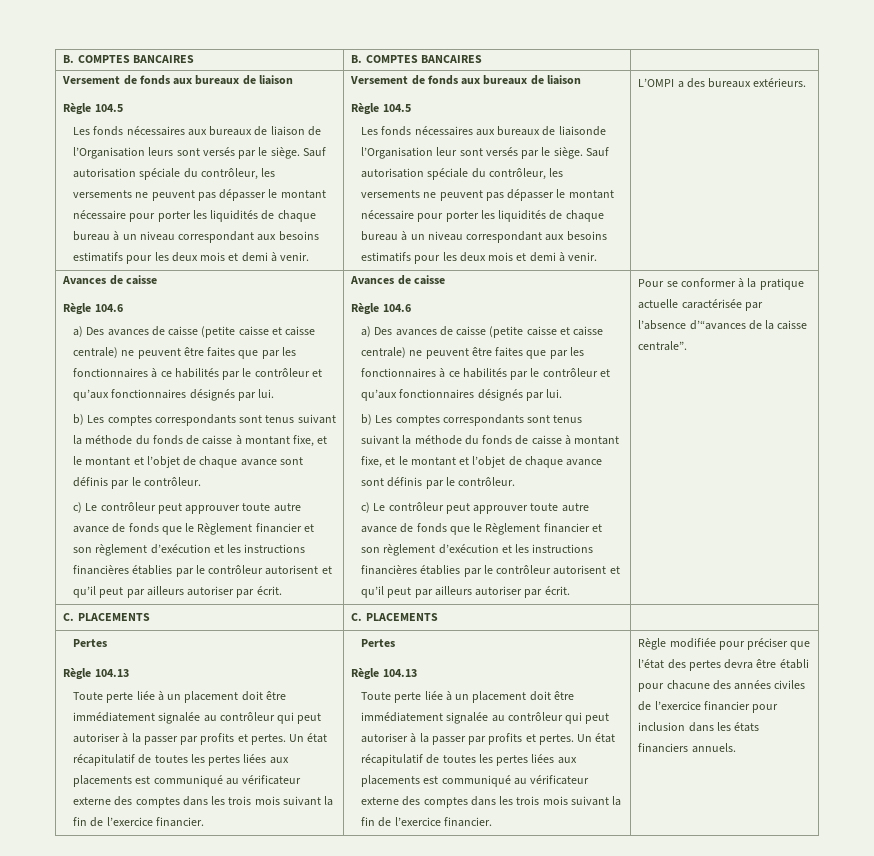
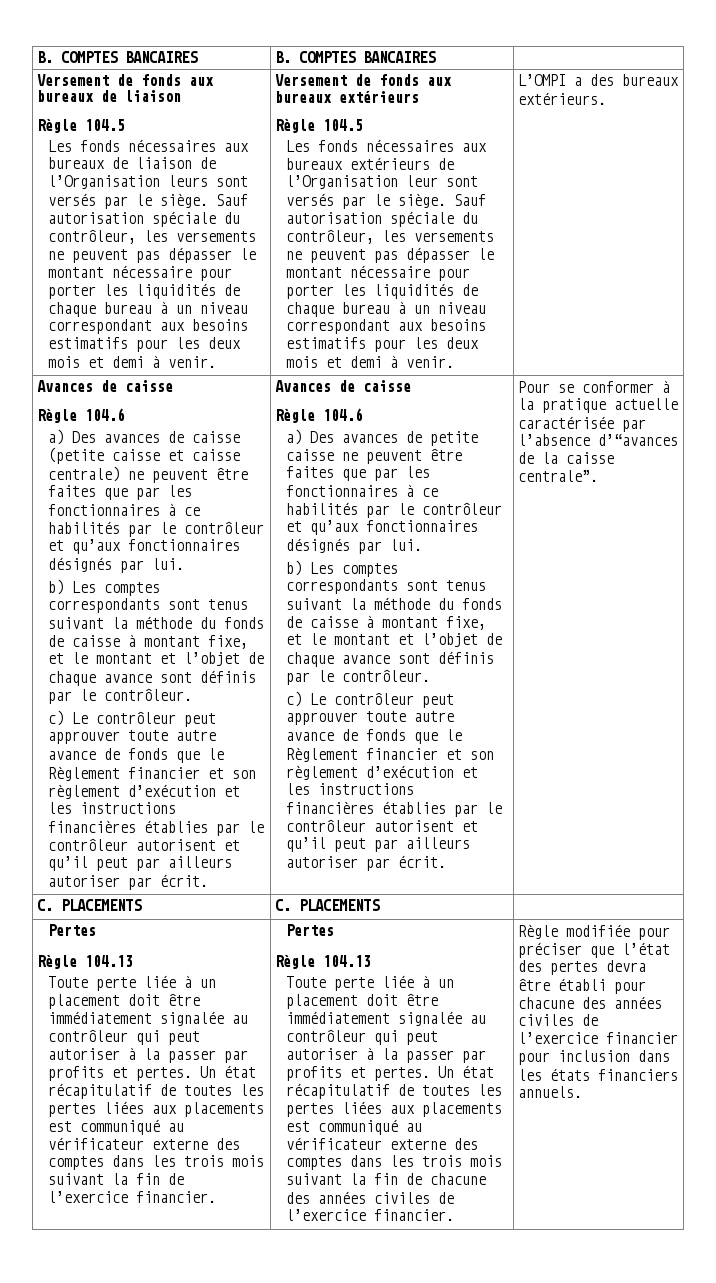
[530,75,581,85] [351,103,411,115] [361,126,606,136] de liaison // Règle 104.5 // Les fonds nécessaires aux bureaux de liaisonde -> [339,90,420,103] [275,118,364,133] [286,139,488,152] [286,157,455,170] extérieurs // Règle 104.5 // Les fonds nécessaires aux bureaux extérieurs de
[456,326,603,338] [361,347,407,358] caisse (petite caisse et caisse centrale) -> [430,431,479,446] [286,449,335,461] petite caisse
(392, 822) none -> [430,1173,487,1185] [286,1191,455,1204] chacune des années civiles de

